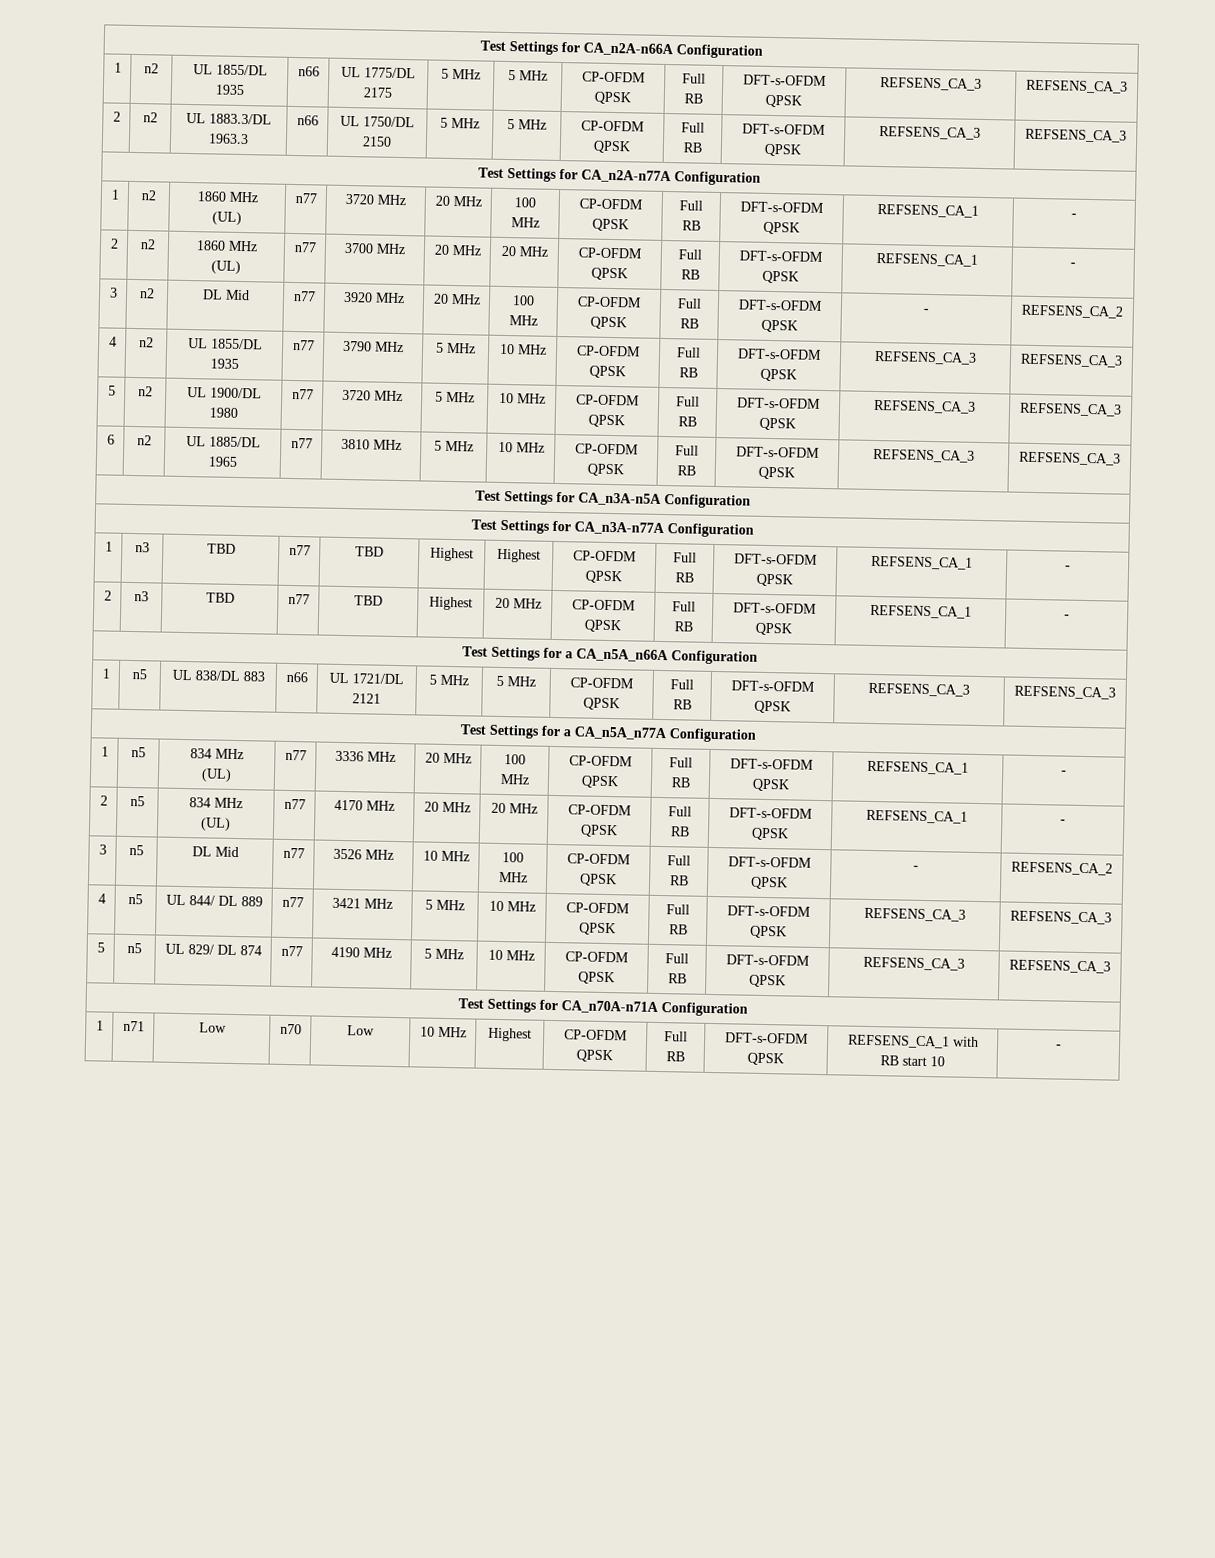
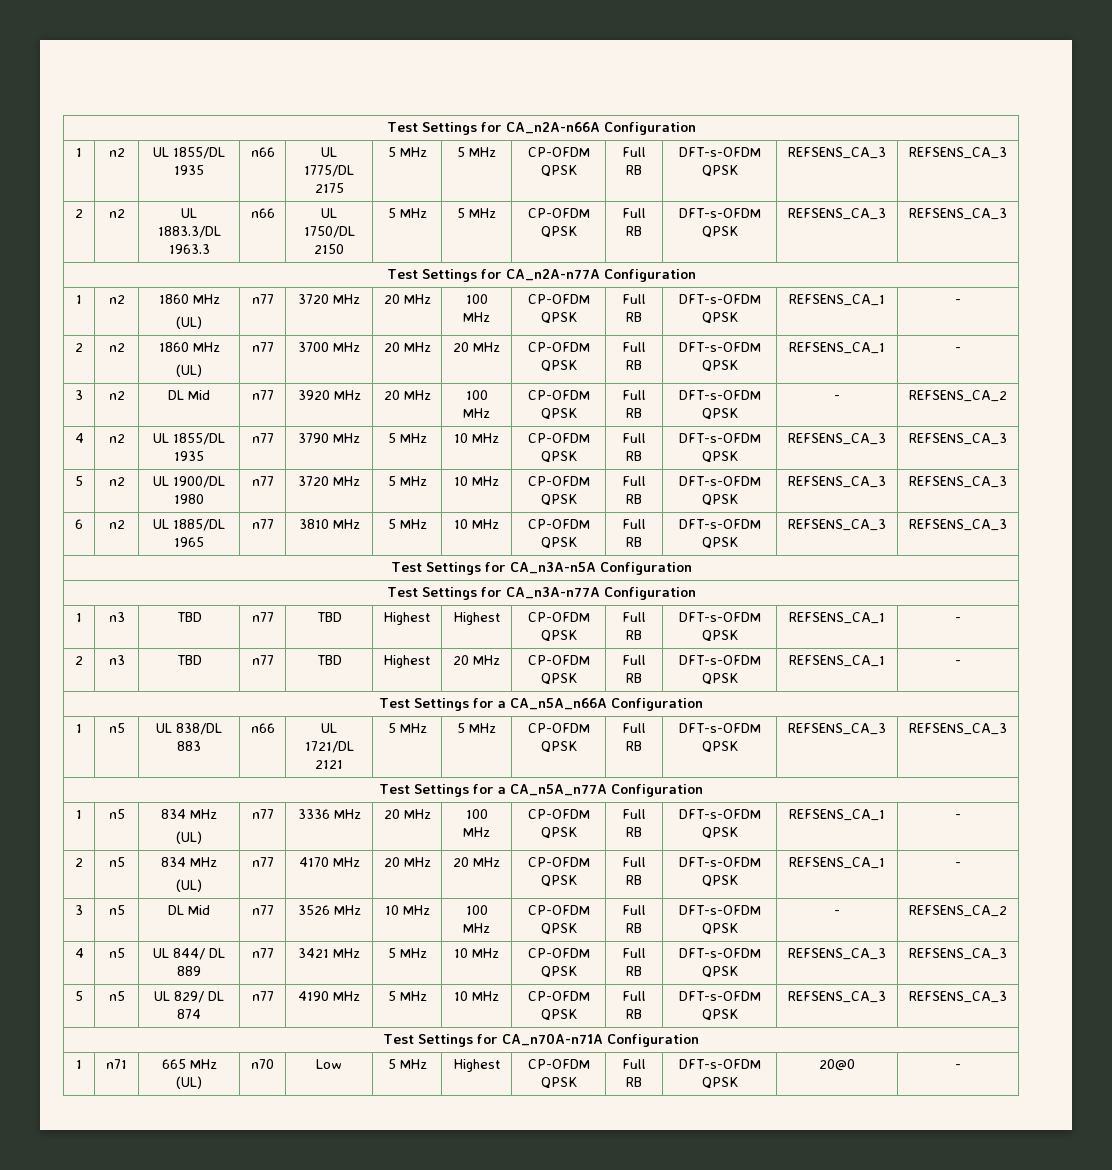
[198,1022,227,1033] Low -> [161,1059,217,1069] [176,1076,202,1089] 665 MHz (UL)
[419,1026,435,1037] 10 -> [387,1059,396,1069] 5
[846,1034,979,1049] [879,1055,945,1067] REFSENS_CA_1 with RB start 10 -> [819,1059,855,1071] 20@0

